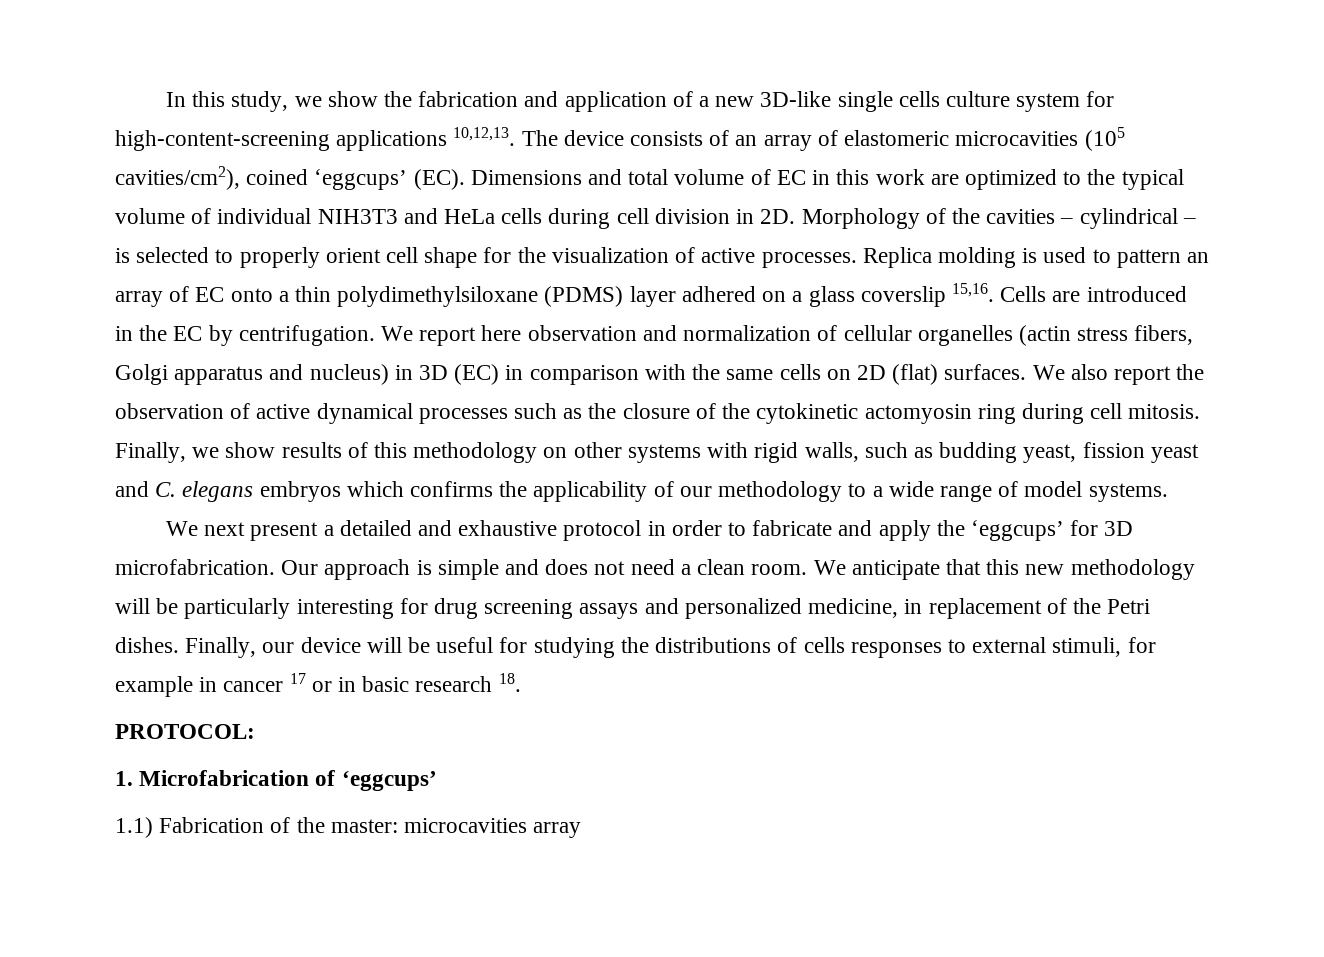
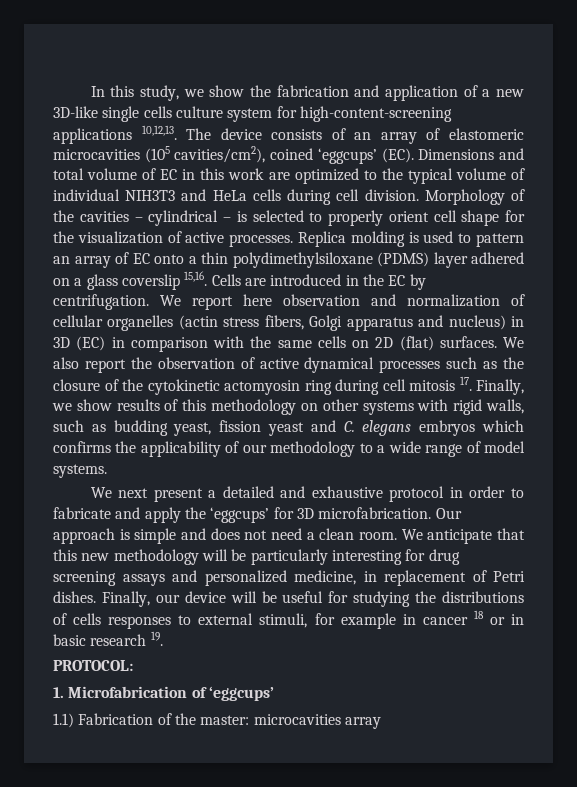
[654,208,796,224] division in 2D. -> [364,189,419,201] division.
[1128,404,1201,419] mitosis. -> [409,376,472,391] mitosis 17.
[1072,598,1101,614] the -> (487, 576) none
[289,673,306,684] 17 -> [473,610,484,619] 18
[498,673,521,692] 18. -> [150,631,163,646] 19.

